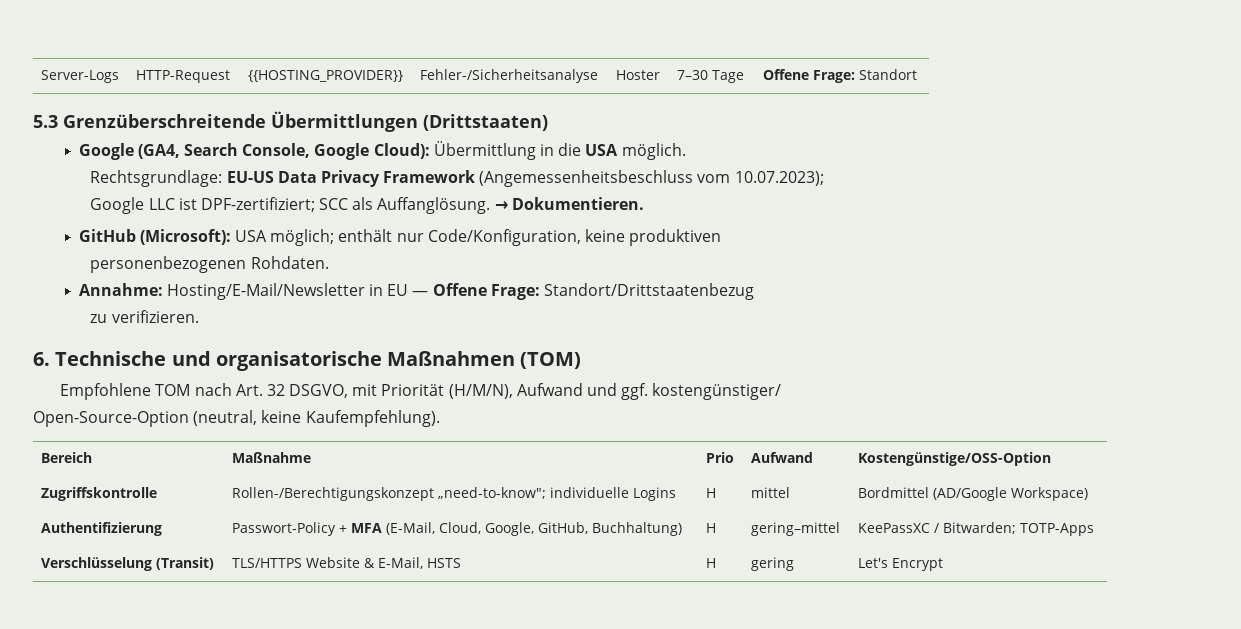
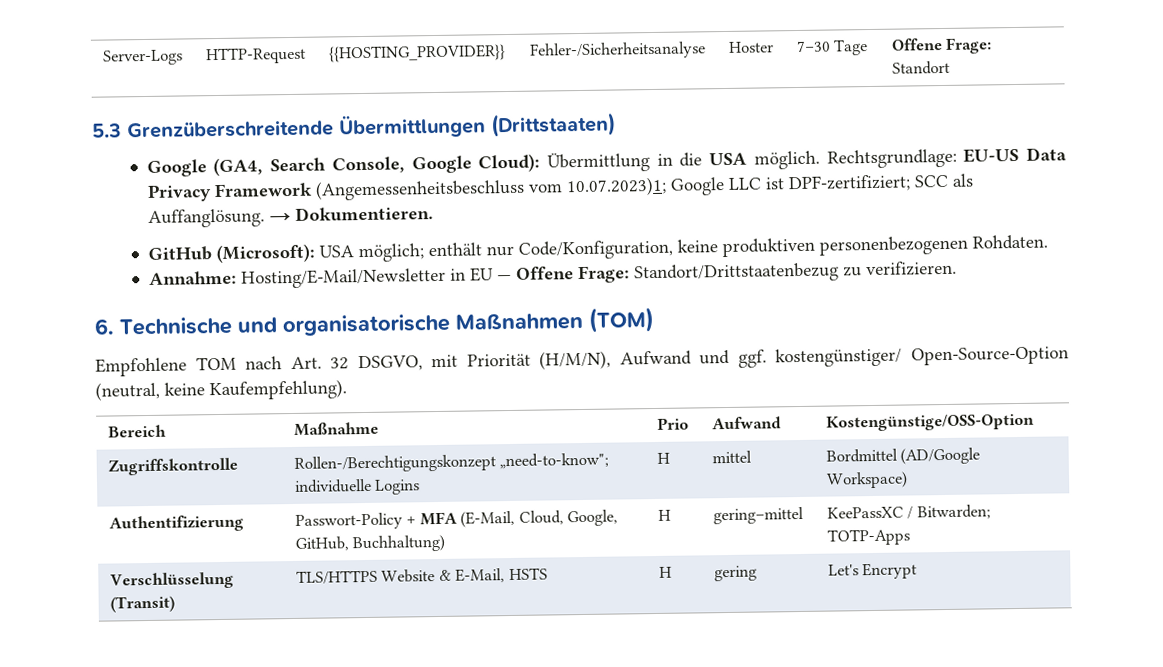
(686, 151) // -> (820, 160) none
[734,171,824,186] 10.07.2023); // -> [565,176,667,197] 10.07.2023)1;
(722, 237) // -> (815, 247) none
(755, 291) // -> (839, 273) none
(782, 391) // -> (903, 357) none

